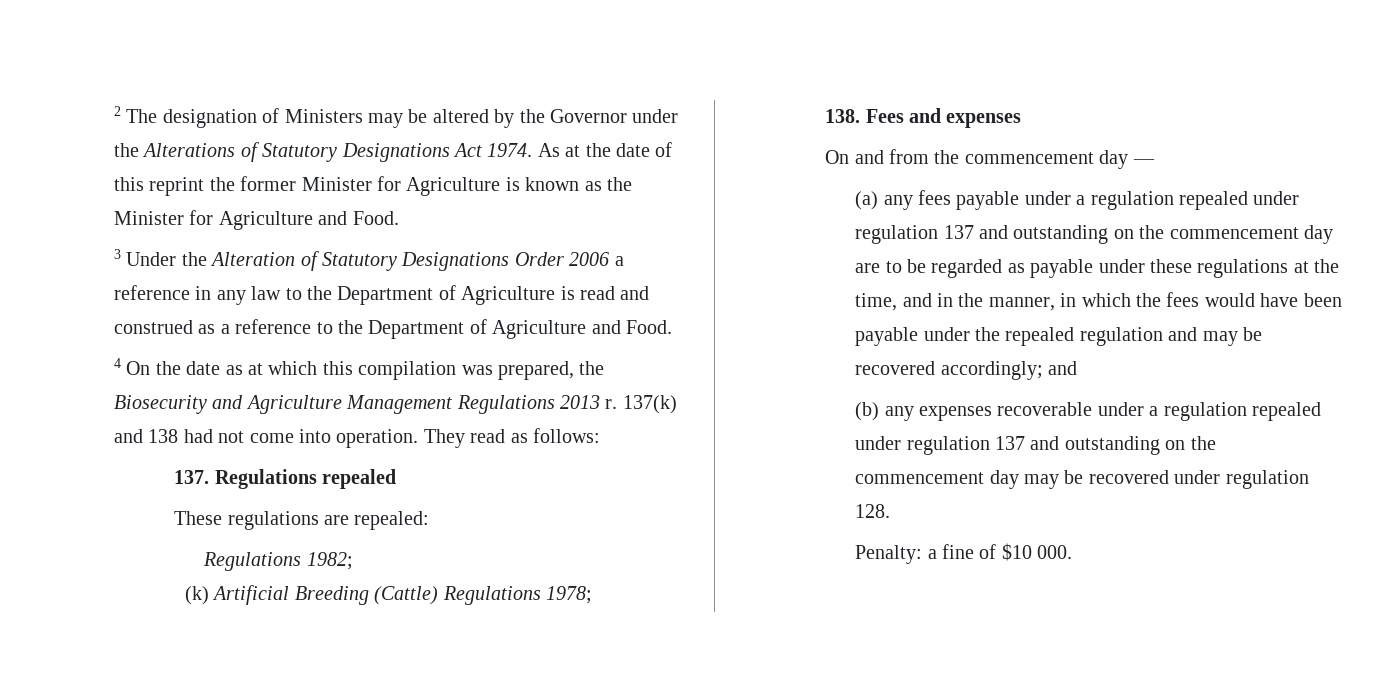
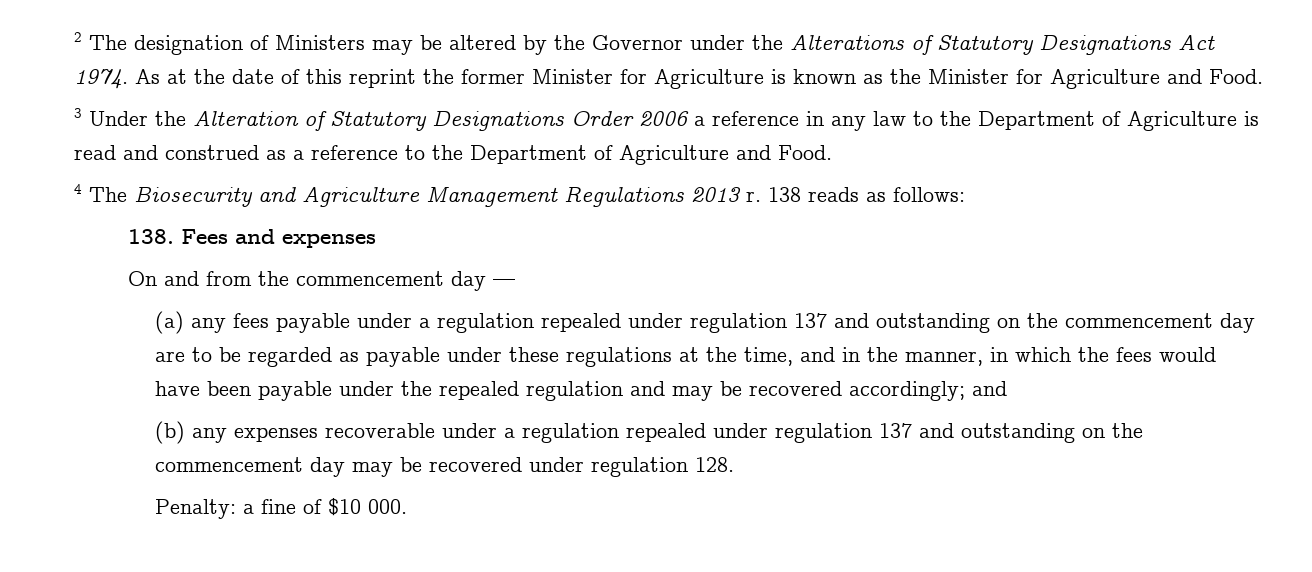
[126,361,605,380] On the date as at which this compilation was prepared, the -> [88,187,127,202] The
[622,395,677,414] [114,428,601,448] [174,469,396,489] [174,511,430,530] [203,552,353,571] [185,585,592,605] 137(k) and 138 had not come into operation. They read as follows: // 137. Regulations repealed // These regulations are repealed: // Regulations 1982; // (k) Artificial Breeding (Cattle) Regulations 1978; -> [767,187,965,202] 138 reads as follows:

